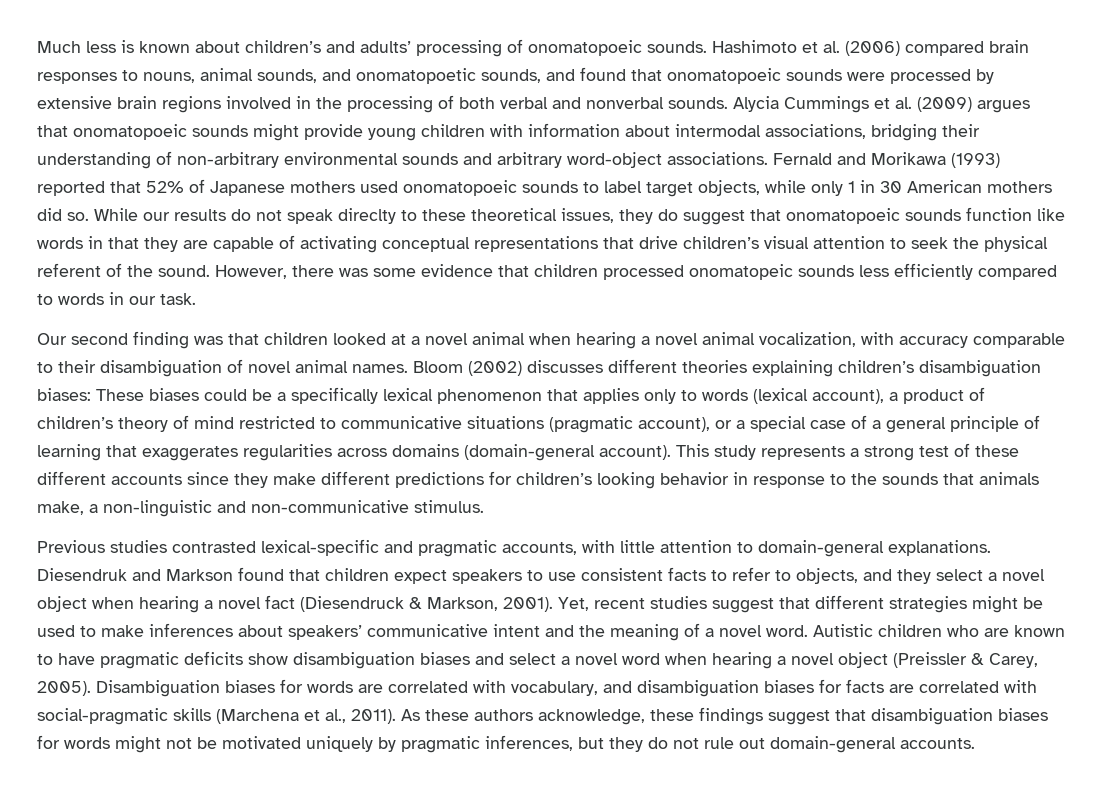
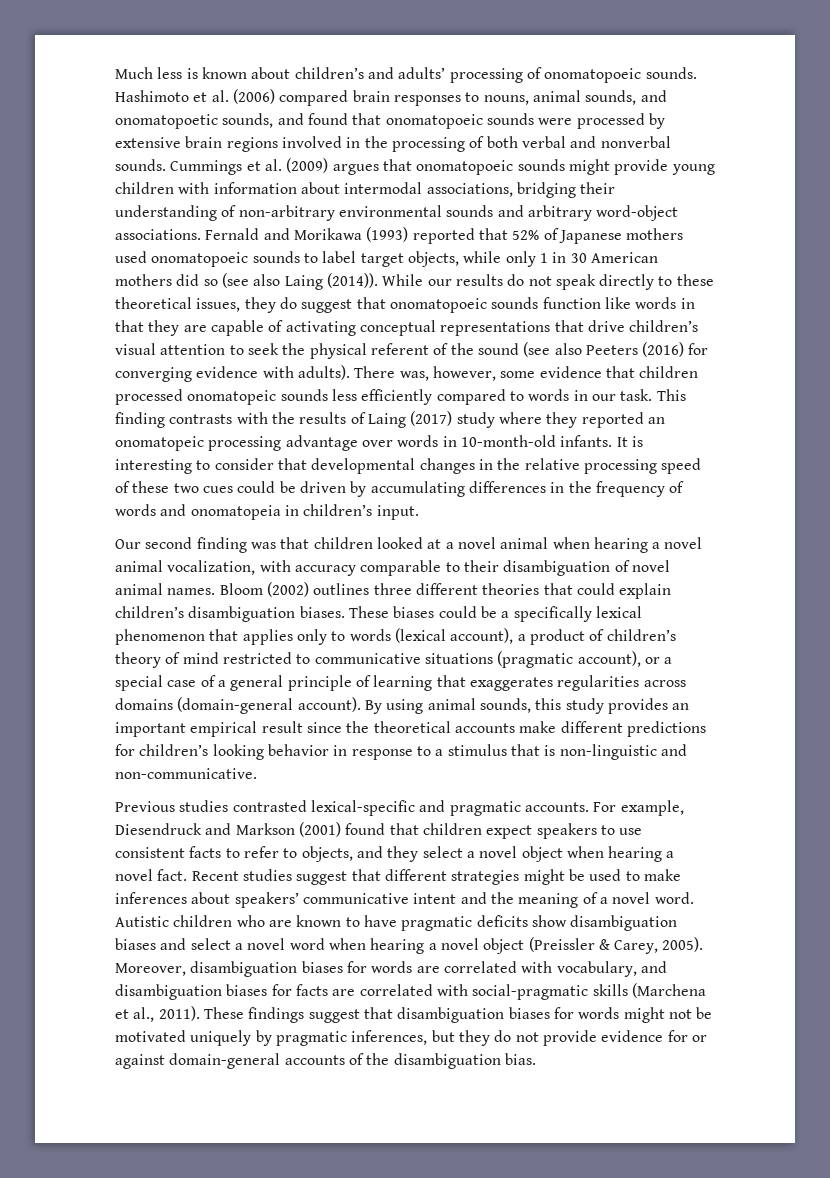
[733,96,779,112] Alycia -> (166, 165) none
[67,212,89,221] so. -> [203,273,378,290] so (see also Laing (2014)).
[338,208,396,224] direclty -> [599,274,655,290] directly
[158,265,368,279] sound. However, there was -> [477,342,709,357] [115,365,496,382] sound (see also Peeters (2016) for converging evidence with adults). There was, however,
(196, 299) none -> [656,389,686,401] [115,411,665,428] [115,435,643,451] [115,458,702,474] [115,481,685,497] [115,504,419,520] This finding contrasts with the results of Laing (2017) study where they reported an onomatopeic processing advantage over words in 10-month-old infants. It is interesting to consider that developmental changes in the relative processing speed of these two cues could be driven by accumulating differences in the frequency of words and onomatopeia in children’s input.
[527,359,833,377] discusses different theories explaining -> [313,583,672,599] outlines three different theories that could explain
[37,388,91,401] biases: -> [299,606,345,618] biases.
[676,443,1019,461] [37,471,268,488] This study represents a strong test of these different accounts since they -> [364,698,690,714] [115,721,515,737] By using animal sounds, this study provides an important empirical result since the theoretical accounts
[851,472,1039,485] [37,500,484,517] the sounds that animals make, a non-linguistic and non-communicative stimulus. -> [435,744,687,760] [115,768,257,779] a stimulus that is non-linguistic and non-communicative.
[502,540,991,557] [37,568,127,581] accounts, with little attention to domain-general explanations. Diesendruk -> [524,800,684,816] [115,823,202,835] accounts. For example, Diesendruck
(233, 575) none -> [298,822,341,837] (2001)
[265,595,645,612] fact (Diesendruck & Markson, 2001). Yet, recent -> [157,869,239,881] fact. Recent
[96,680,220,697] Disambiguation -> [115,961,298,977] Moreover, disambiguation
[401,709,694,725] As these authors acknowledge, these -> [203,1007,244,1019] These
[704,736,975,753] rule out domain-general accounts. -> [542,1030,707,1046] [115,1053,536,1069] provide evidence for or against domain-general accounts of the disambiguation bias.

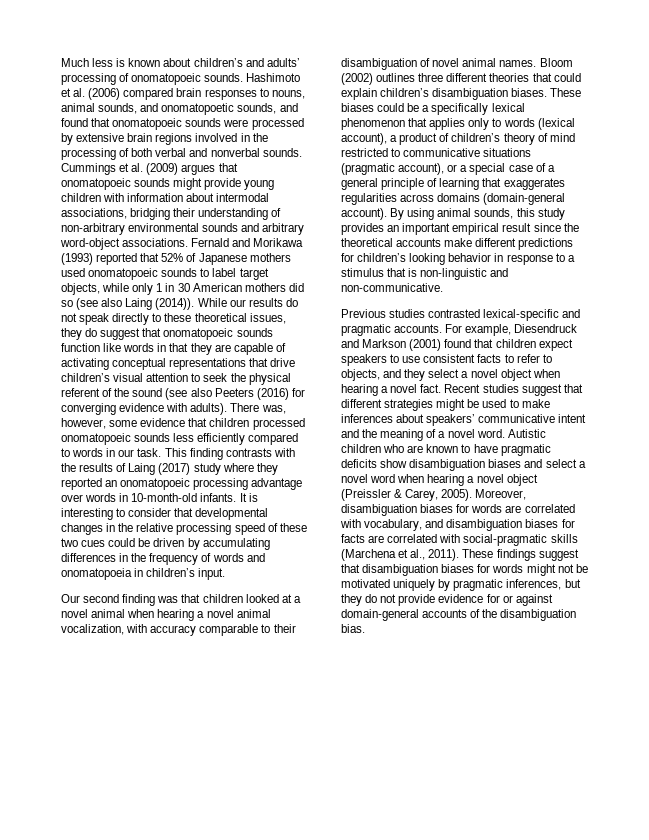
[187,390,277,405] onomatopeic -> [61,433,131,445] onomatopoeic
[115,436,204,451] onomatopeic -> [120,478,191,490] onomatopoeic
[190,505,281,520] onomatopeia -> [61,568,132,580] onomatopoeia

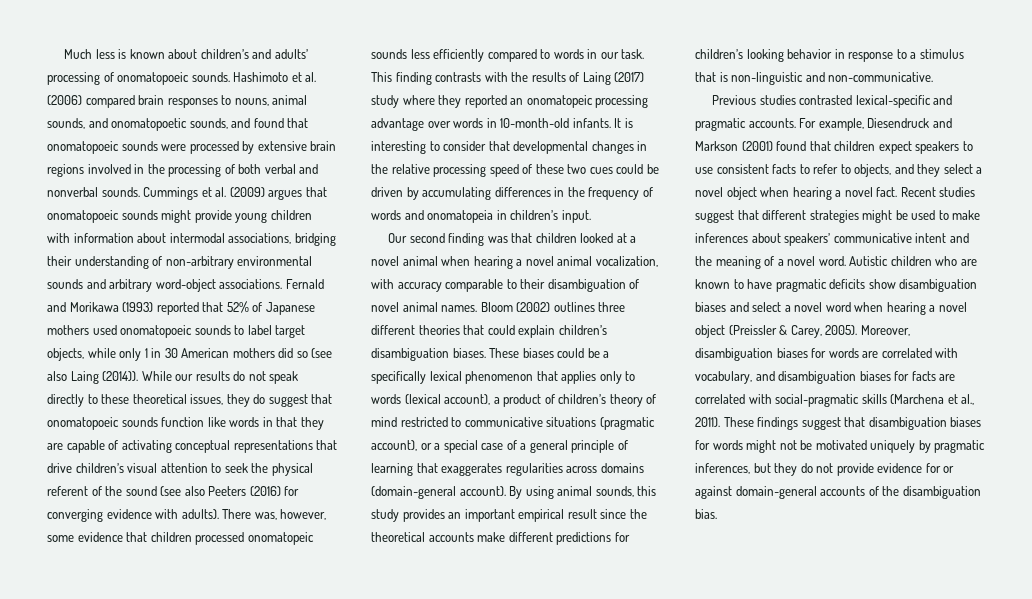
[61,433,131,445] onomatopoeic -> [247,532,314,545] onomatopeic
[120,478,191,490] onomatopoeic -> [526,95,593,108] onomatopeic
[61,568,132,580] onomatopoeia -> [427,210,494,223] onomatopeia

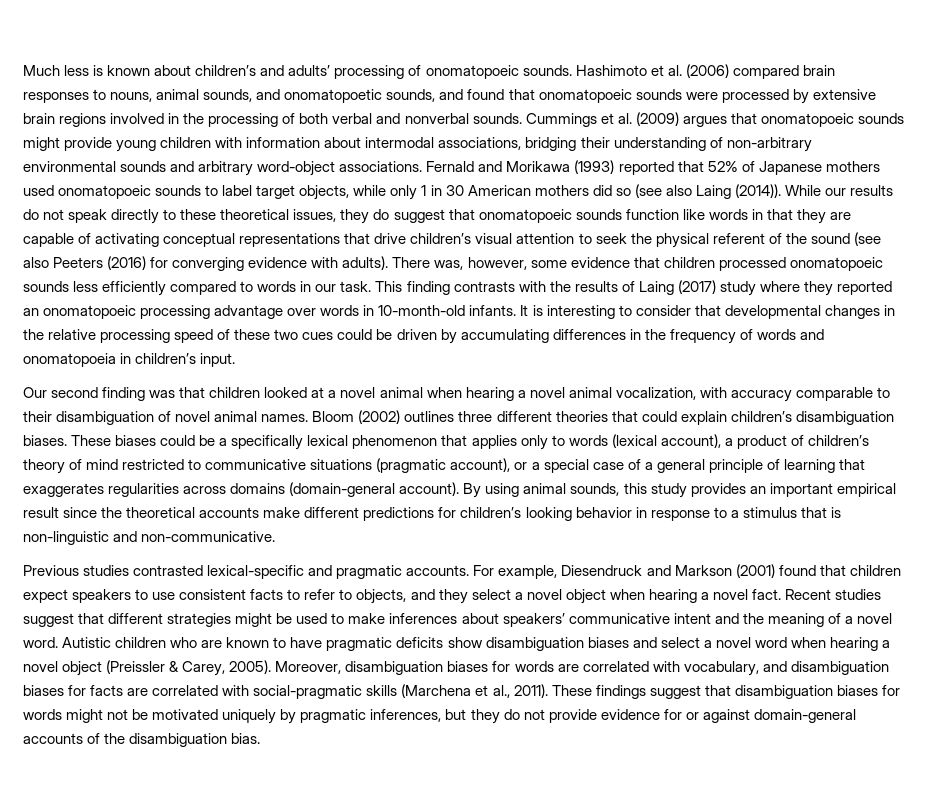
[247,532,314,545] onomatopeic -> [789,257,883,271] onomatopoeic
[526,95,593,108] onomatopeic -> [43,305,137,319] onomatopoeic
[427,210,494,223] onomatopeia -> [23,353,116,367] onomatopoeia

